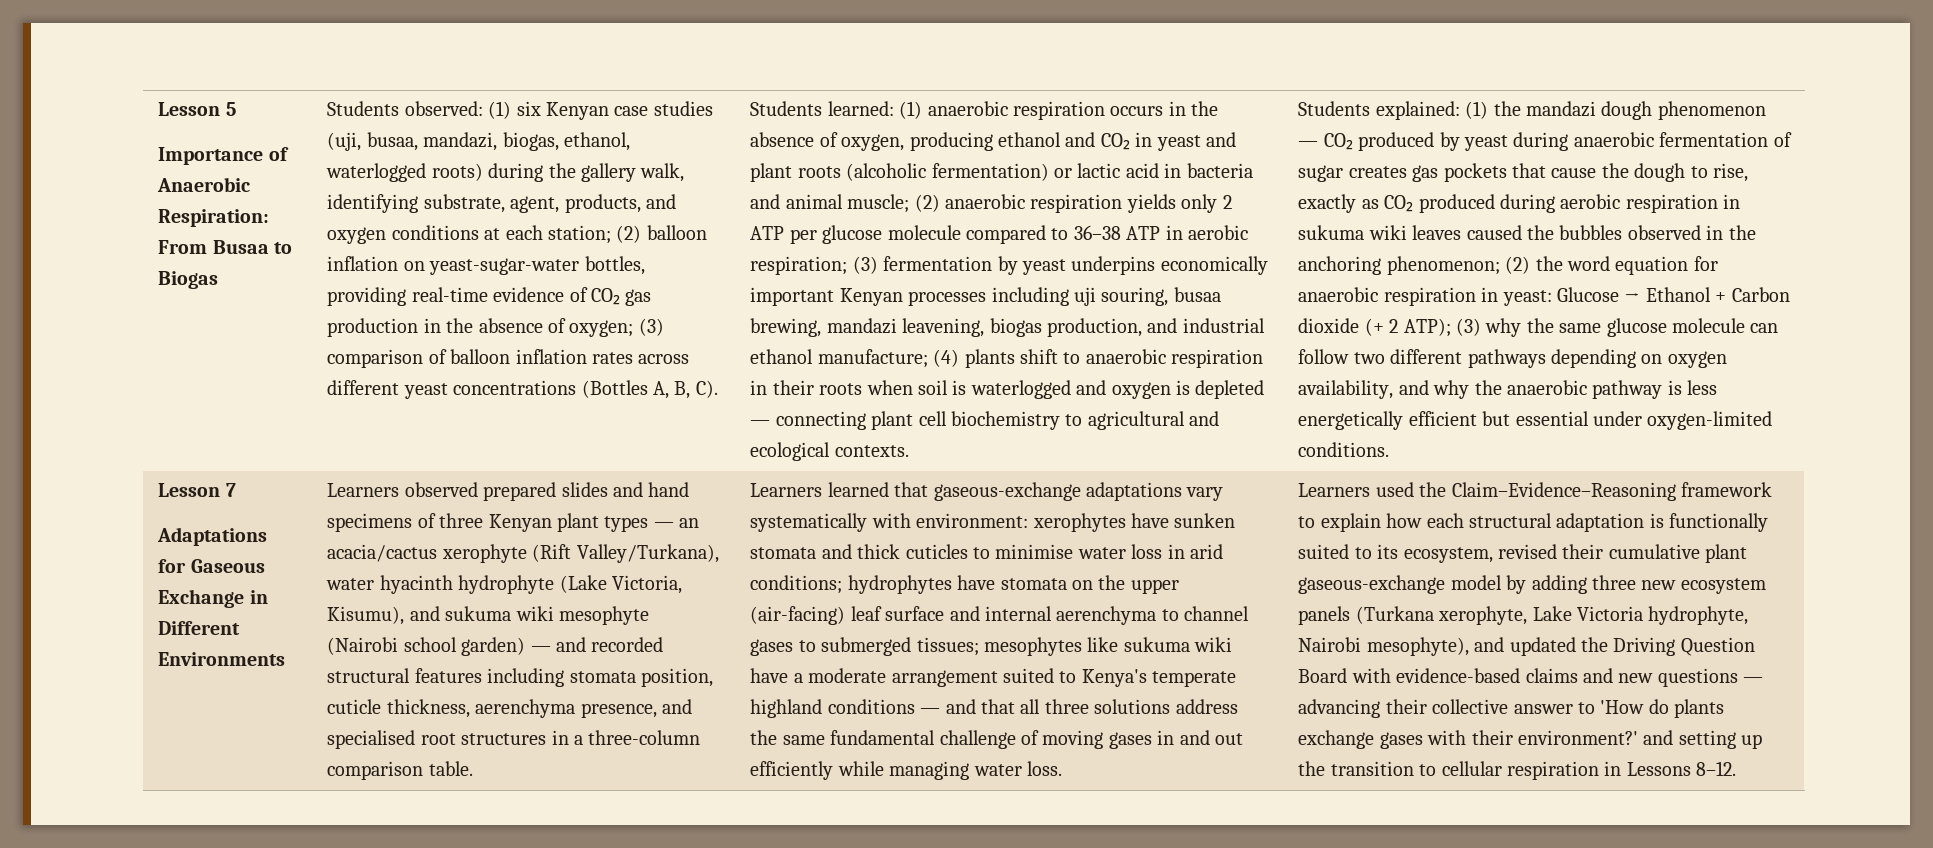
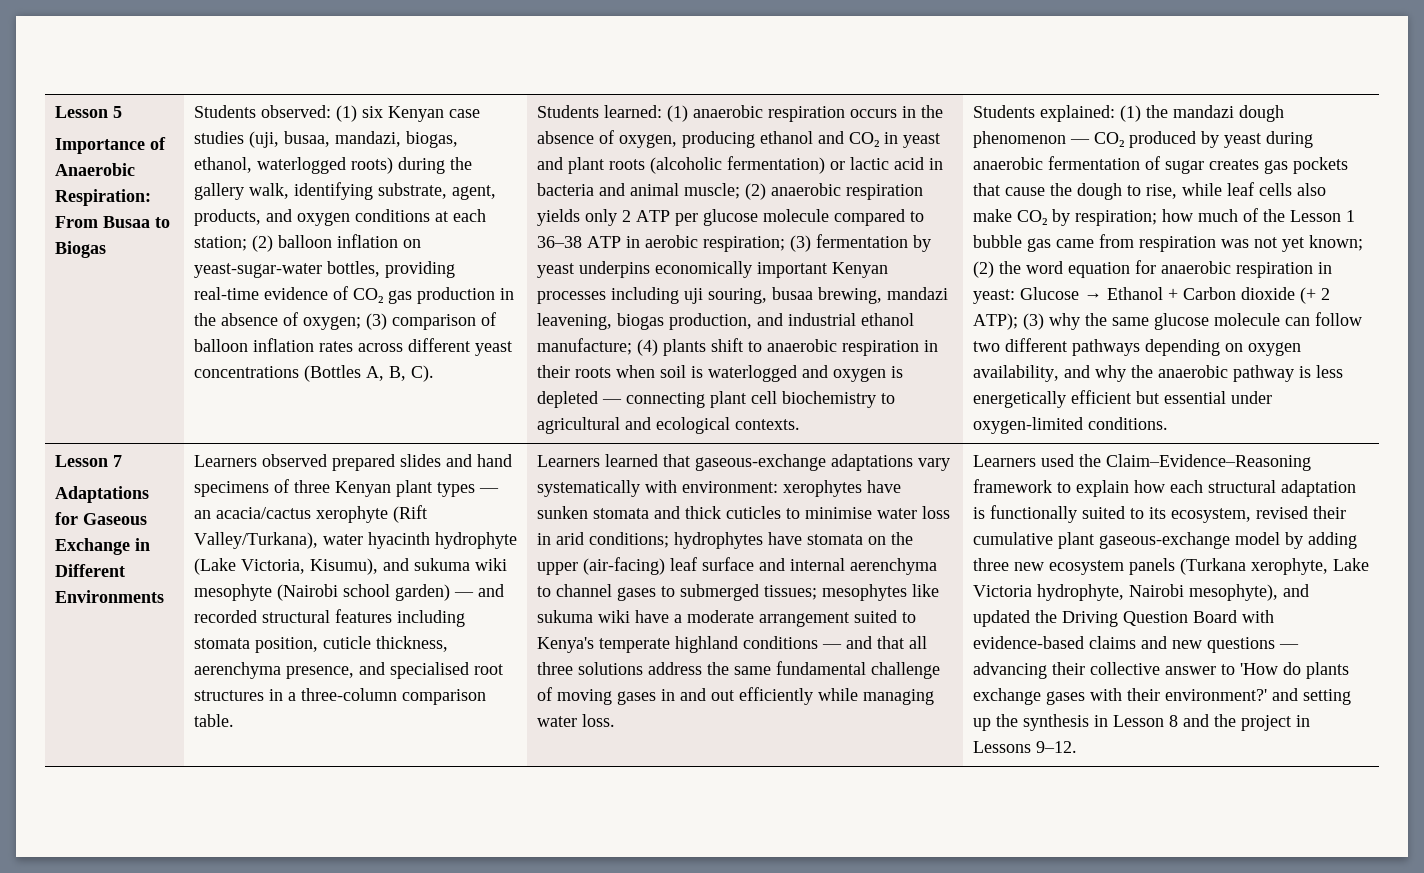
[1298,194,1741,213] [1298,225,1756,240] [1298,256,1500,275] exactly as CO₂ produced during aerobic respiration in sukuma wiki leaves caused the bubbles observed in the anchoring phenomenon; -> [1181,182,1326,196] [972,208,1355,226] [972,234,1363,252] while leaf cells also make CO₂ by respiration; how much of the Lesson 1 bubble gas came from respiration was not yet known;
[1330,761,1599,780] transition to cellular respiration -> [1022,714,1291,731] synthesis in Lesson 8 and the project
[1696,761,1737,776] 8–12. -> [1035,741,1077,753] 9–12.

